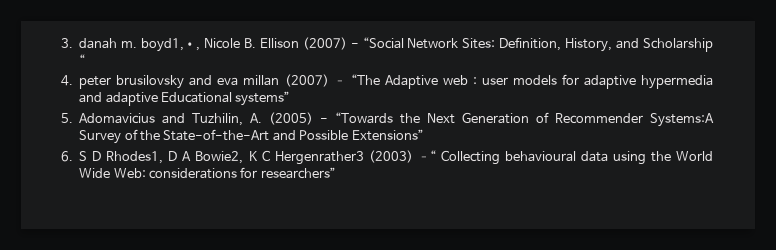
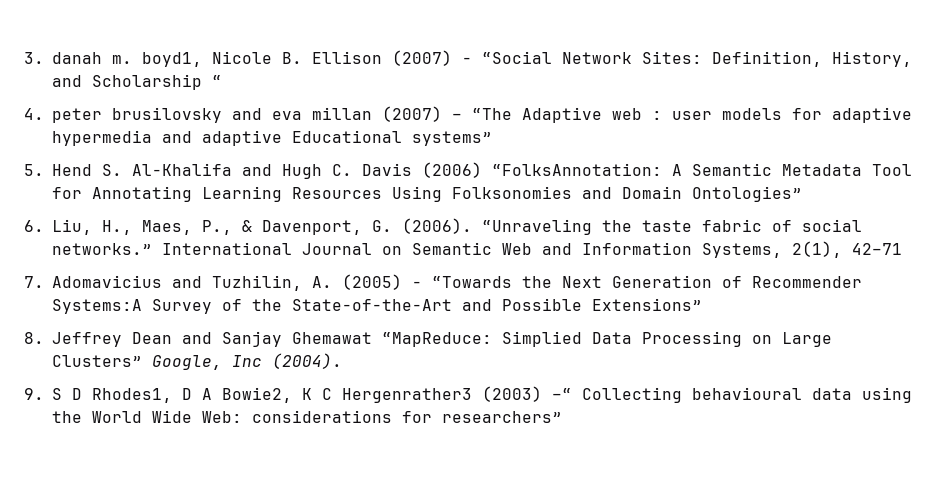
[141,38,201,52] boyd1,•, -> [142,52,202,67] boyd1,
(73, 118) none -> [52,162,912,179] [52,186,802,202] [24,218,862,235] [52,241,902,258] [24,276,44,288] Hend S. Al-Khalifa and Hugh C. Davis (2006) “FolksAnnotation: A Semantic Metadata Tool for Annotating Learning Resources Using Folksonomies and Domain Ontologies” // 6. Liu, H., Maes, P., & Davenport, G. (2006). “Unraveling the taste fabric of social networks.” International Journal on Semantic Web and Information Systems, 2(1), 42–71 // 7.
[61,151,73,162] 6. -> [24,331,832,347] [52,353,342,370] [24,388,44,400] 8. Jeffrey Dean and Sanjay Ghemawat “MapReduce: Simplied Data Processing on Large Clusters” Google, Inc (2004). // 9.

